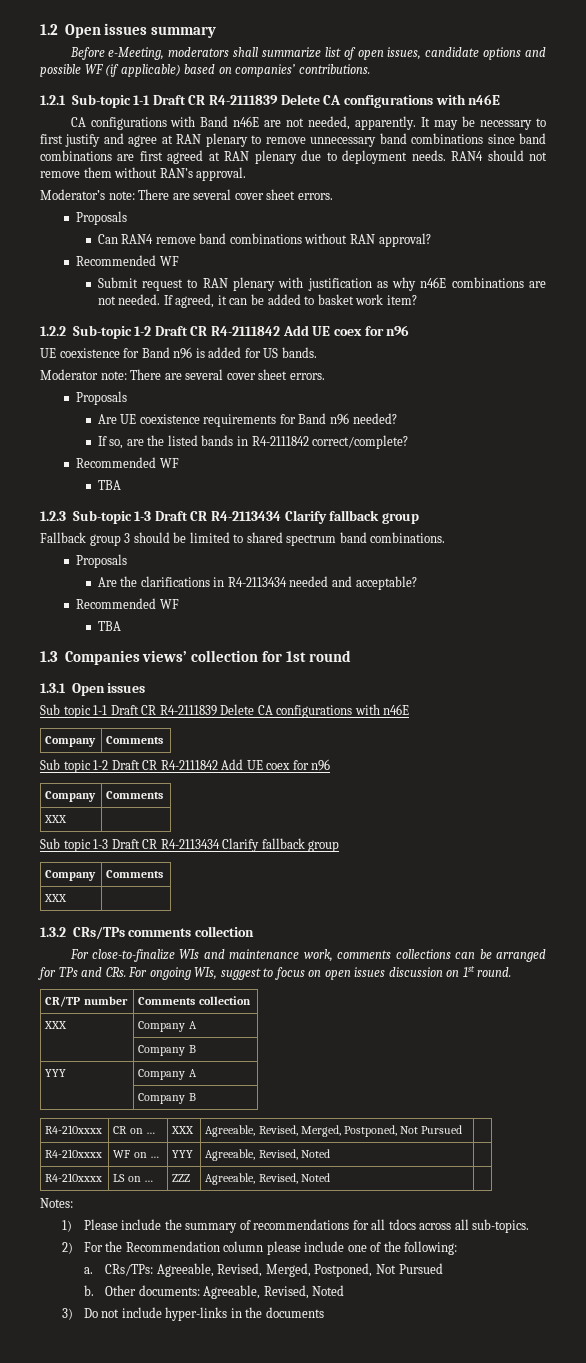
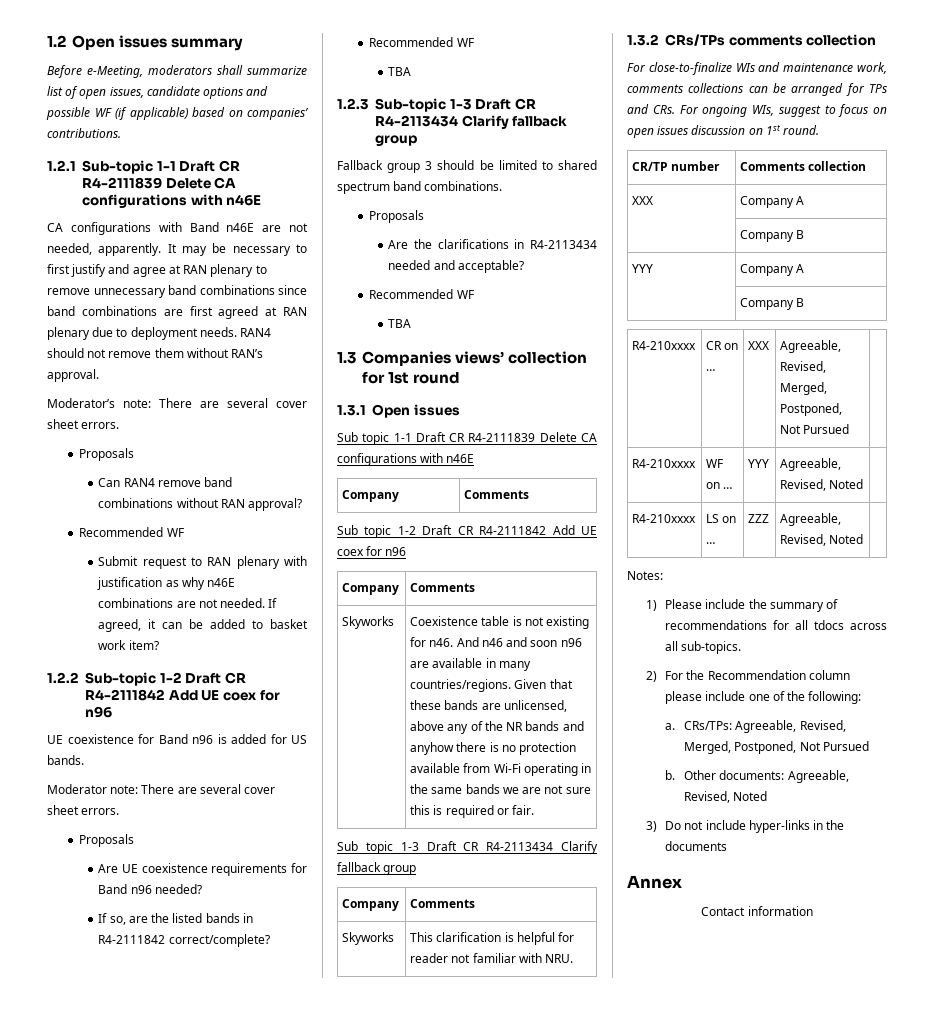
[44,815,68,823] XXX | -> [342,616,395,629] [410,616,590,629] [410,637,582,647] [410,658,531,671] [410,679,573,692] [410,700,567,712] [410,721,584,734] [410,742,577,755] [410,763,592,776] [410,784,591,794] [410,805,535,818] Skyworks | Coexistence table is not existing for n46. And n46 and soon n96 are available in many countries/regions. Given that these bands are unlicensed, above any of the NR bands and anyhow there is no protection available from Wi-Fi operating in the same bands we are not sure this is required or fair.
[44,894,68,902] XXX | -> [342,932,395,945] [410,932,575,945] [410,953,574,963] Skyworks | This clarification is helpful for reader not familiar with NRU.
(324, 1312) none -> [627,875,682,889] [701,906,813,916] // Annex // Contact information

